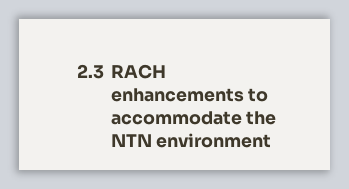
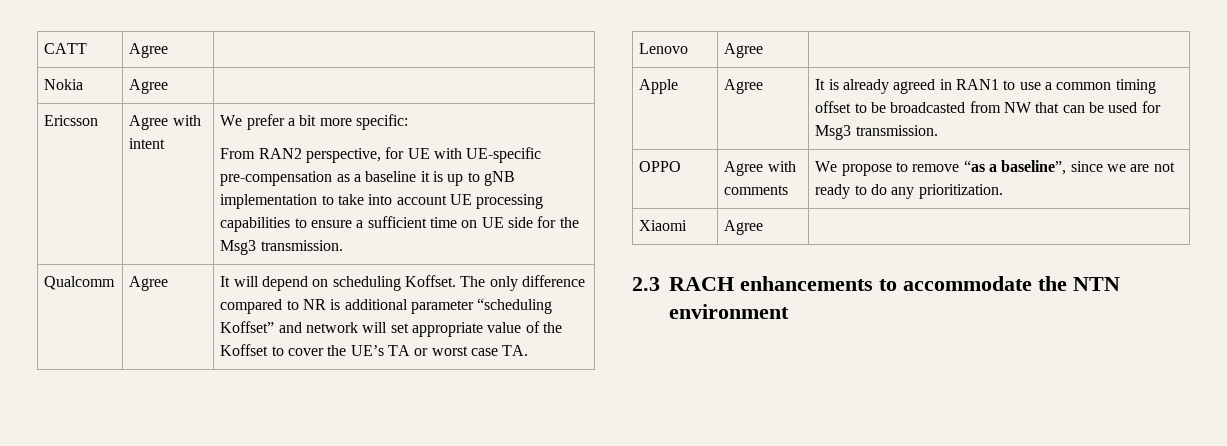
(77, 71) none -> [44,43,88,54] [129,43,169,58] [44,79,84,90] [129,79,169,94] [44,115,99,126] [129,115,201,130] [129,138,166,149] [220,114,409,130] [220,147,542,163] [220,171,516,186] [220,194,544,209] [220,216,579,232] [220,240,343,255] [44,276,116,290] [129,276,169,291] [220,275,586,291] [220,298,553,314] [220,321,563,337] [220,344,529,356] [639,43,689,54] [724,43,764,58] [639,79,679,94] [724,79,764,94] [815,79,1156,94] [815,101,1161,113] [815,125,938,140] [639,161,682,172] [724,161,796,176] [724,185,789,195] [815,160,1175,176] [815,184,1003,199] [639,220,688,231] [724,220,764,235] CATT | Agree | // Nokia | Agree | // Ericsson | Agree with intent | We prefer a bit more specific: // From RAN2 perspective, for UE with UE-specific pre-compensation as a baseline it is up to gNB implementation to take into account UE processing capabilities to ensure a sufficient time on UE side for the Msg3 transmission. // Qualcomm | Agree | It will depend on scheduling Koffset. The only difference compared to NR is additional parameter “scheduling Koffset” and network will set appropriate value of the Koffset to cover the UE’s TA or worst case TA. // Lenovo | Agree | // Apple | Agree | It is already agreed in RAN1 to use a common timing offset to be broadcasted from NW that can be used for Msg3 transmission. // OPPO | Agree with comments | We propose to remove “as a baseline”, since we are not ready to do any prioritization. // Xiaomi | Agree | //

